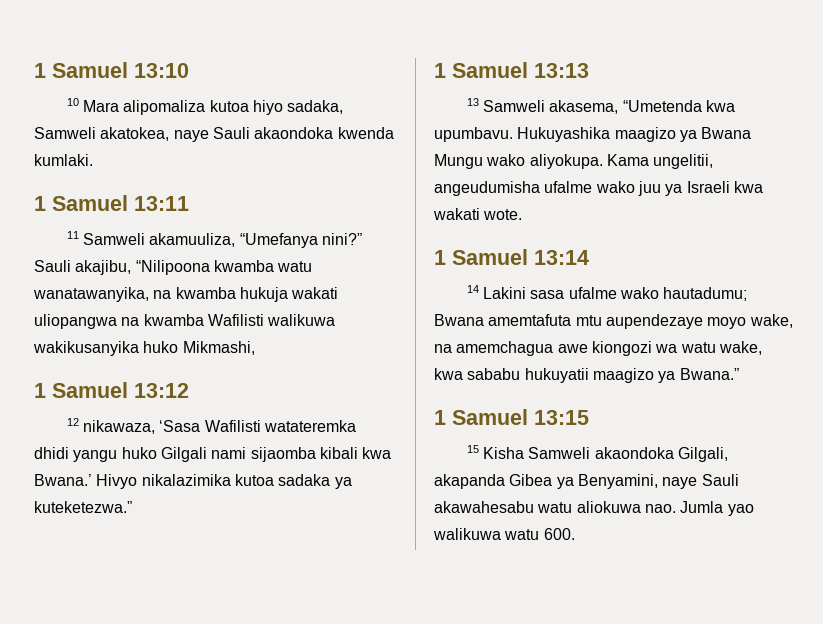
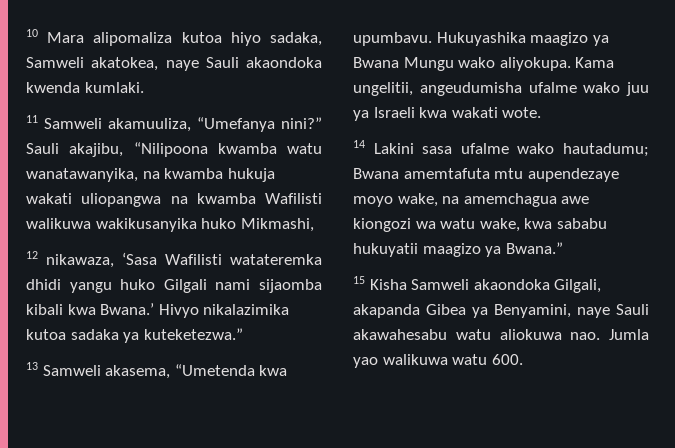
[34,62,189,78] 1 Samuel 13:10 // -> (26, 33) none
[34,195,189,211] // 1 Samuel 13:11 -> (144, 87) none
[34,382,189,398] // 1 Samuel 13:12 -> (314, 225) none
[434,62,589,78] // 1 Samuel 13:13 -> (243, 334) none
[434,249,589,265] // 1 Samuel 13:14 -> (542, 112) none
[434,409,589,425] // 1 Samuel 13:15 -> (563, 248) none

